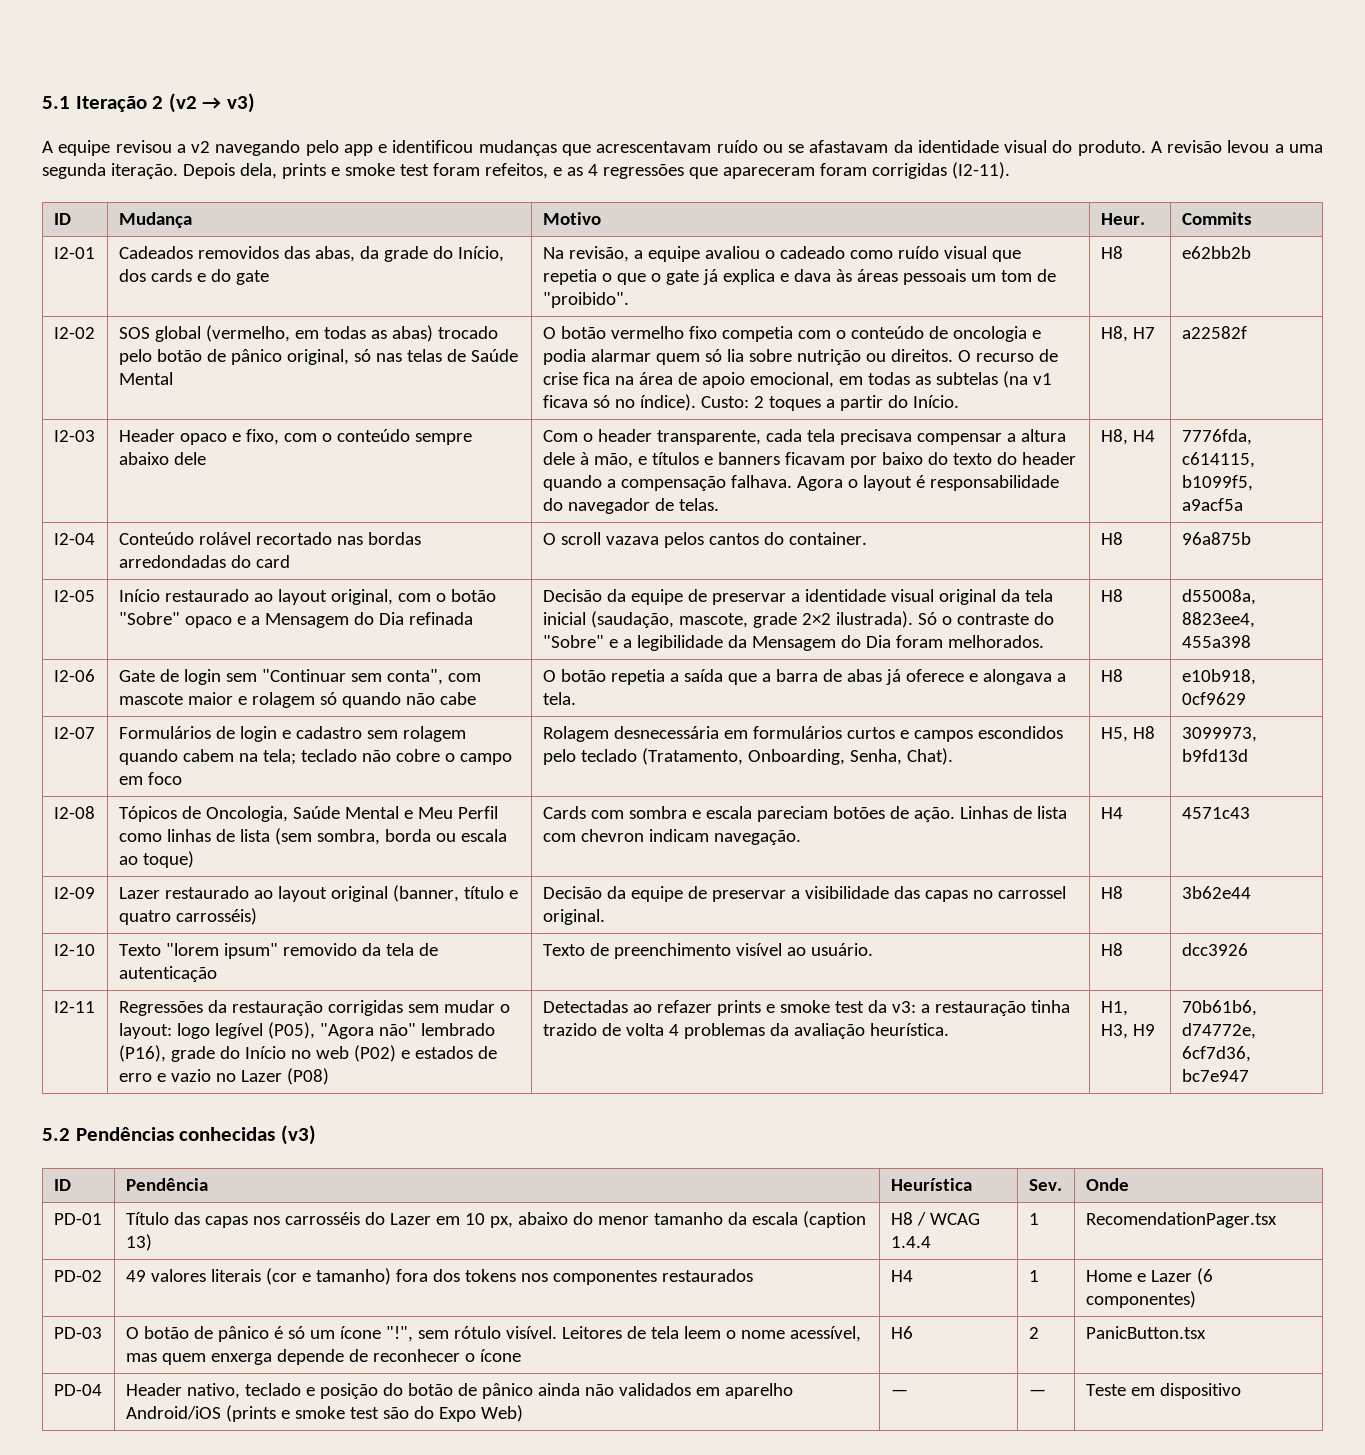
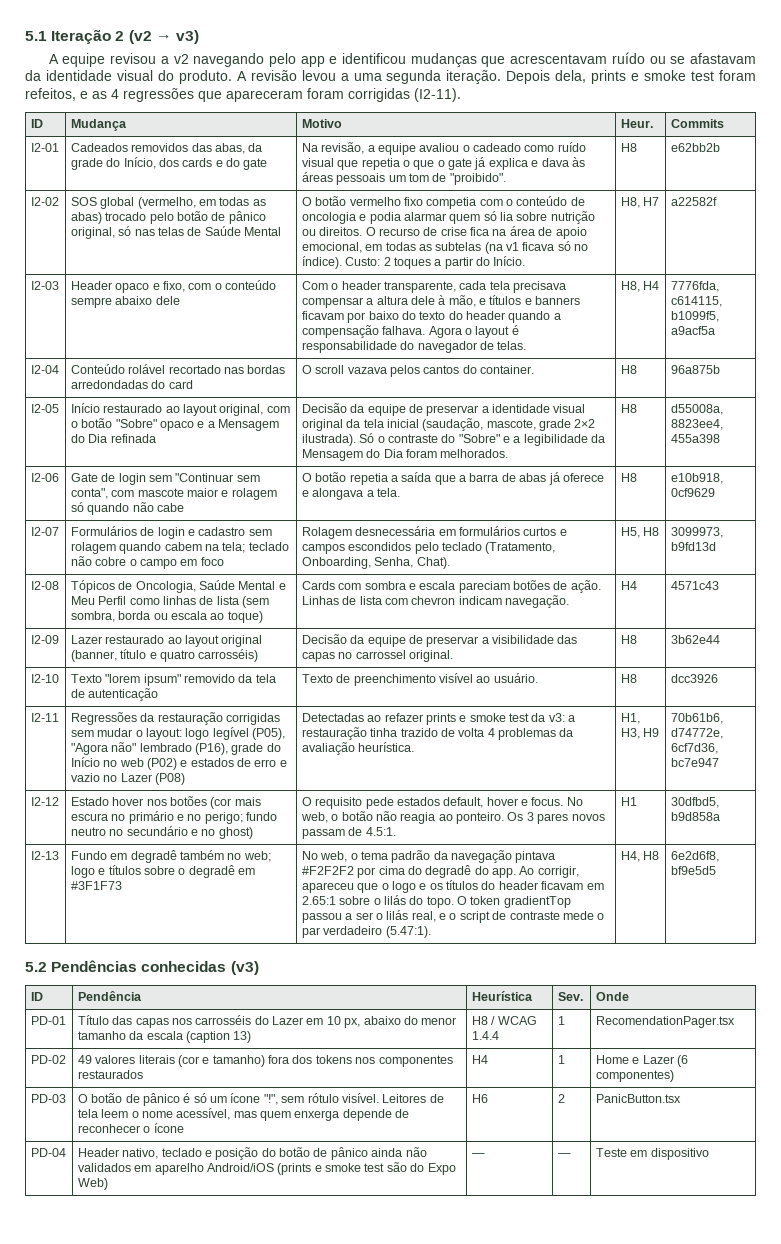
(1249, 1075) none -> [30,797,59,806] [70,796,261,809] [70,811,278,824] [70,826,253,839] [301,797,583,809] [300,811,605,824] [301,827,396,839] [620,797,637,806] [670,797,719,808] [670,812,720,821] [30,851,59,860] [70,850,271,863] [70,865,256,878] [70,881,122,890] [301,850,556,863] [301,865,579,878] [301,880,604,893] [301,895,571,908] [301,910,605,923] [301,926,431,938] [620,851,660,862] [670,851,719,862] [670,866,716,875] // I2-12 | Estado hover nos botões (cor mais escura no primário e no perigo; fundo neutro no secundário e no ghost) | O requisito pede estados default, hover e focus. No web, o botão não reagia ao ponteiro. Os 3 pares novos passam de 4.5:1. | H1 | 30dfbd5, b9d858a // I2-13 | Fundo em degradê também no web; logo e títulos sobre o degradê em #3F1F73 | No web, o tema padrão da navegação pintava #F2F2F2 por cima do degradê do app. Ao corrigir, apareceu que o logo e os títulos do header ficavam em 2.65:1 sobre o lilás do topo. O token gradientTop passou a ser o lilás real, e o script de contraste mede o par verdadeiro (5.47:1). | H4, H8 | 6e2d6f8, bf9e5d5

